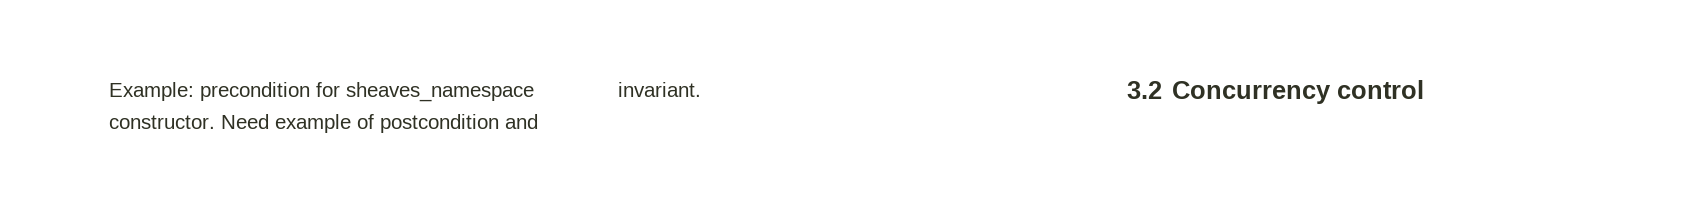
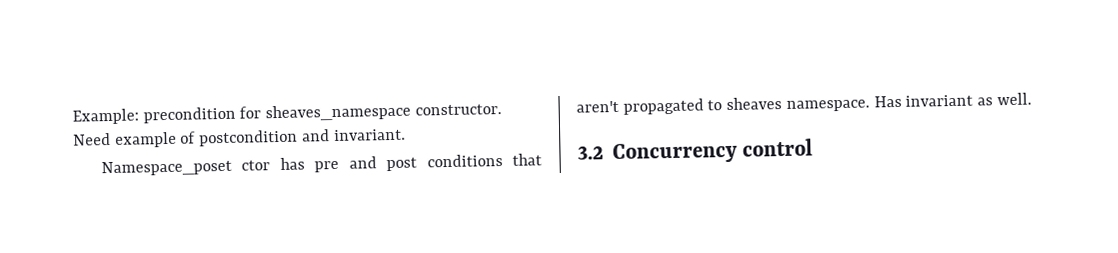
(701, 89) none -> [100,153,542,177] [576,92,1032,115] // Namespace_poset ctor has pre and post conditions that aren't propagated to sheaves namespace. Has invariant as well.

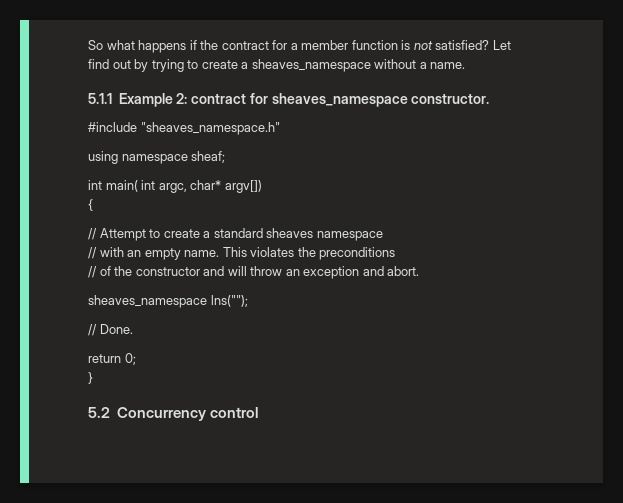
[72,103,502,125] [73,128,406,148] [100,153,542,177] [576,92,1032,115] [577,145,604,160] Example: precondition for sheaves_namespace constructor. Need example of postcondition and invariant. // Namespace_poset ctor has pre and post conditions that aren't propagated to sheaves namespace. Has invariant as well. // 3.2 -> [88,40,511,53] [88,59,466,72] [88,93,490,107] [88,122,280,135] [88,151,226,164] [88,180,262,193] [88,199,93,211] [88,228,383,241] [88,247,396,260] [88,266,420,279] [88,295,248,308] [88,324,133,336] [88,353,136,365] [88,372,93,384] [88,407,110,418] So what happens if the contract for a member function is not satisfied? Let find out by trying to create a sheaves_namespace without a name. // 5.1.1 Example 2: contract for sheaves_namespace constructor. // #include "sheaves_namespace.h" // using namespace sheaf; // int main( int argc, char* argv[]) // { // // Attempt to create a standard sheaves namespace // // with an empty name. This violates the preconditions // // of the constructor and will throw an exception and abort. // sheaves_namespace lns(""); // // Done. // return 0; // } // 5.2

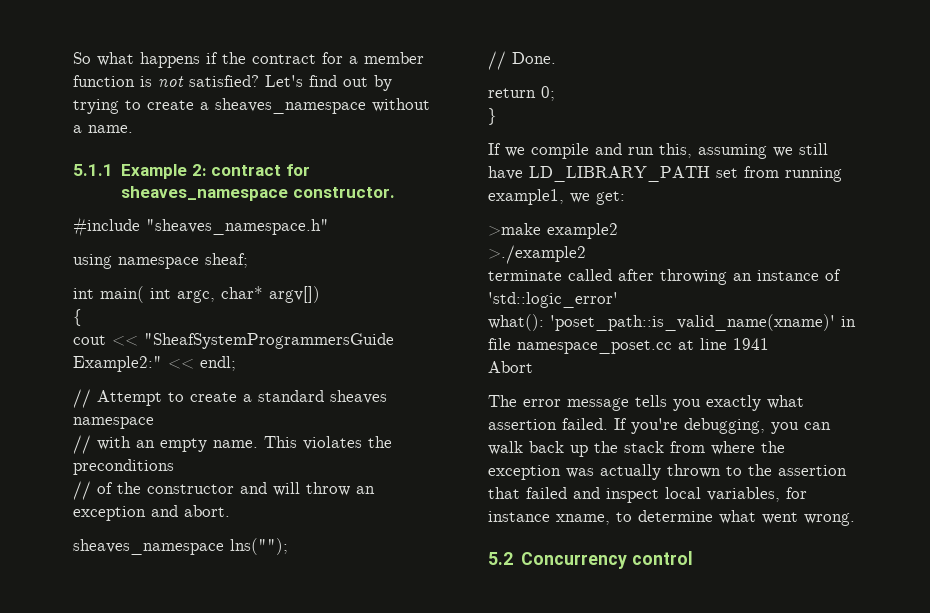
[492,40,511,50] Let -> [265,75,303,87] Let's
(93, 205) none -> [73,333,394,349] [73,356,236,372] // cout << "SheafSystemProgrammersGuide Example2:" << endl;
(93, 378) none -> [488,143,828,159] [488,166,842,182] [488,189,625,205] [488,223,618,239] [488,245,586,264] [488,269,841,285] [488,292,618,308] [488,314,856,331] [488,338,769,354] [488,361,533,373] [488,395,804,411] [488,418,831,434] [488,441,785,457] [488,464,847,480] [488,487,807,503] [488,510,855,526] // If we compile and run this, assuming we still have LD_LIBRARY_PATH set from running example1, we get: // >make example2 // >./example2 // terminate called after throwing an instance of 'std::logic_error' // what(): 'poset_path::is_valid_name(xname)' in file namespace_poset.cc at line 1941 // Abort // The error message tells you exactly what assertion failed. If you're debugging, you can walk back up the stack from where the exception was actually thrown to the assertion that failed and inspect local variables, for instance xname, to determine what went wrong.

